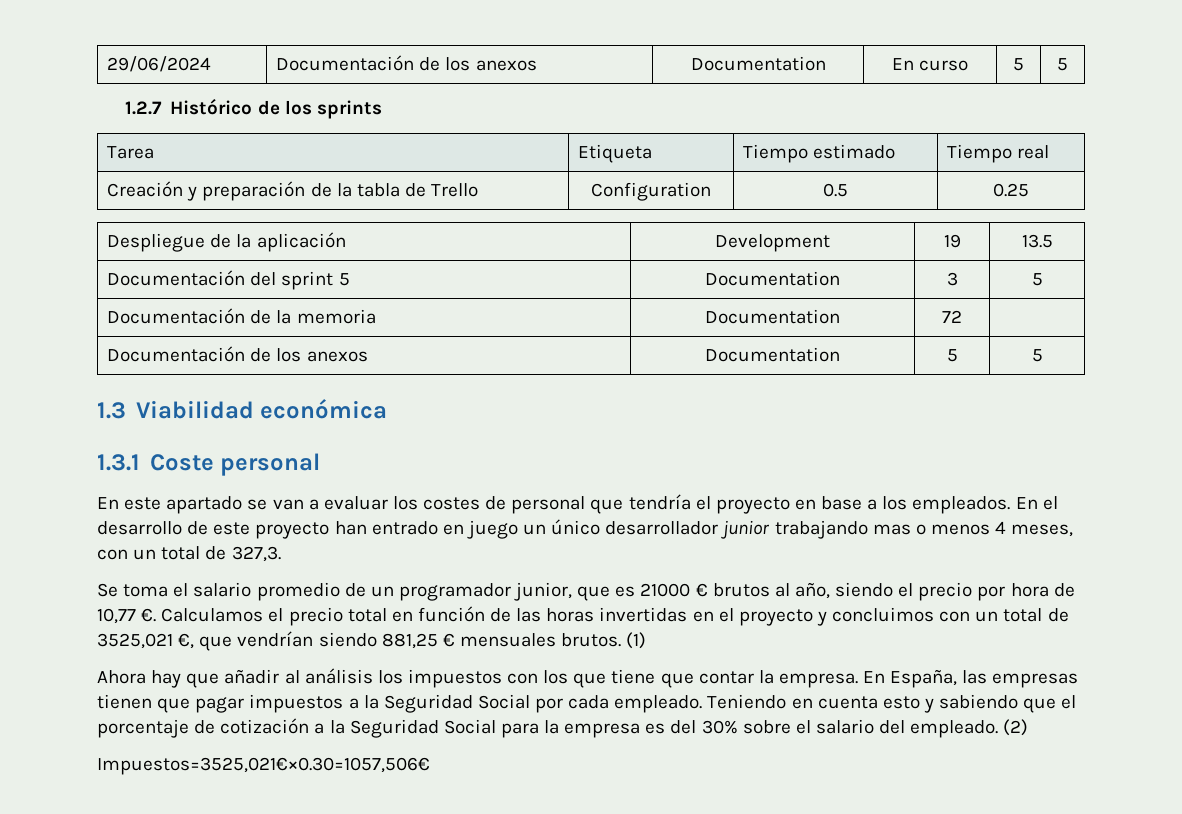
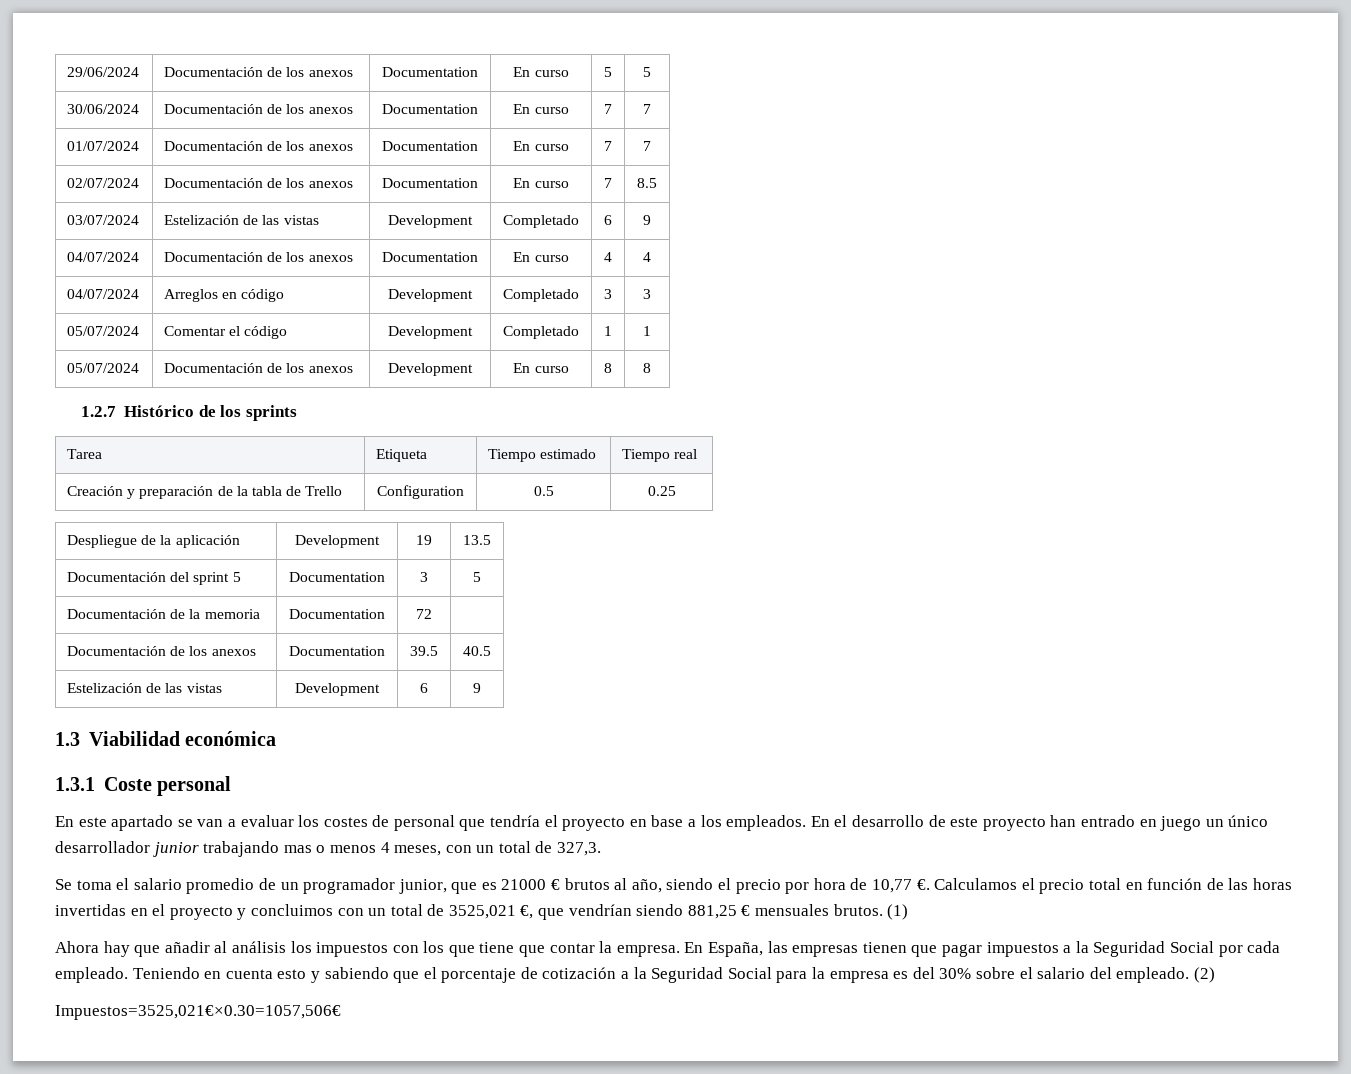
(1068, 64) none -> [67,104,140,114] [164,104,353,114] [382,104,478,114] [513,104,569,114] [604,104,612,114] [643,104,651,114] [67,141,140,151] [164,141,353,151] [382,141,478,151] [513,141,569,151] [604,141,612,151] [643,141,651,151] [67,178,140,188] [164,178,353,188] [382,178,478,188] [513,178,569,188] [604,178,612,188] [637,178,657,188] [67,215,140,225] [164,215,319,225] [388,215,473,228] [503,215,579,228] [604,215,612,225] [643,215,651,225] [67,252,140,262] [164,252,353,262] [382,252,478,262] [513,252,569,262] [604,252,612,262] [643,252,651,262] [67,289,140,299] [164,289,285,302] [388,289,473,302] [503,289,579,302] [604,289,612,299] [643,289,651,299] [67,326,140,336] [164,326,288,339] [388,326,473,339] [503,326,579,339] [604,326,612,336] [643,326,651,336] [67,363,140,373] [164,363,353,373] [388,363,473,376] [513,363,569,373] [604,363,612,373] [643,363,651,373] // 30/06/2024 | Documentación de los anexos | Documentation | En curso | 7 | 7 // 01/07/2024 | Documentación de los anexos | Documentation | En curso | 7 | 7 // 02/07/2024 | Documentación de los anexos | Documentation | En curso | 7 | 8.5 // 03/07/2024 | Estelización de las vistas | Development | Completado | 6 | 9 // 04/07/2024 | Documentación de los anexos | Documentation | En curso | 4 | 4 // 04/07/2024 | Arreglos en código | Development | Completado | 3 | 3 // 05/07/2024 | Comentar el código | Development | Completado | 1 | 1 // 05/07/2024 | Documentación de los anexos | Development | En curso | 8 | 8
[946,349,958,362] [1031,349,1043,362] 5 | 5 -> [410,646,438,656] [463,646,491,656] [67,683,222,693] [295,683,380,696] [420,683,428,693] [473,683,481,693] 39.5 | 40.5 // Estelización de las vistas | Development | 6 | 9

